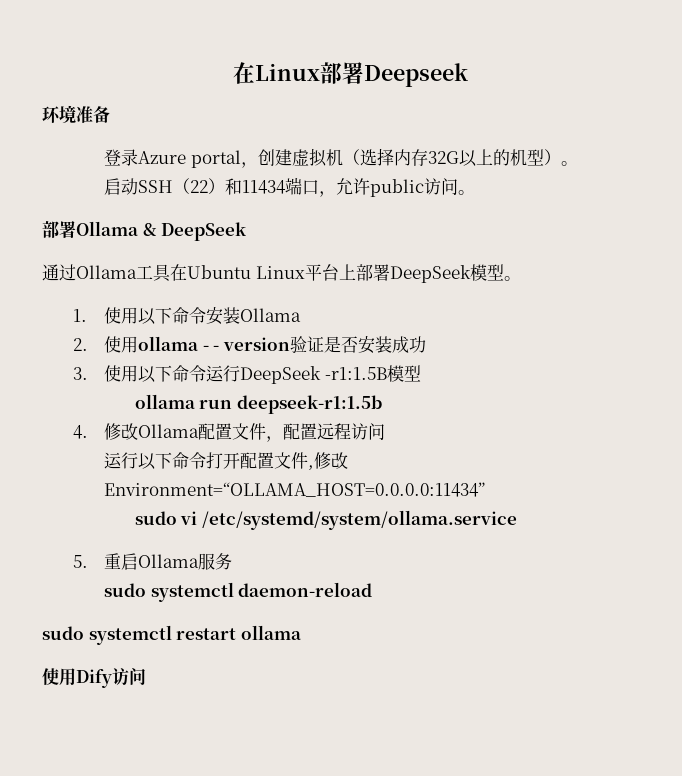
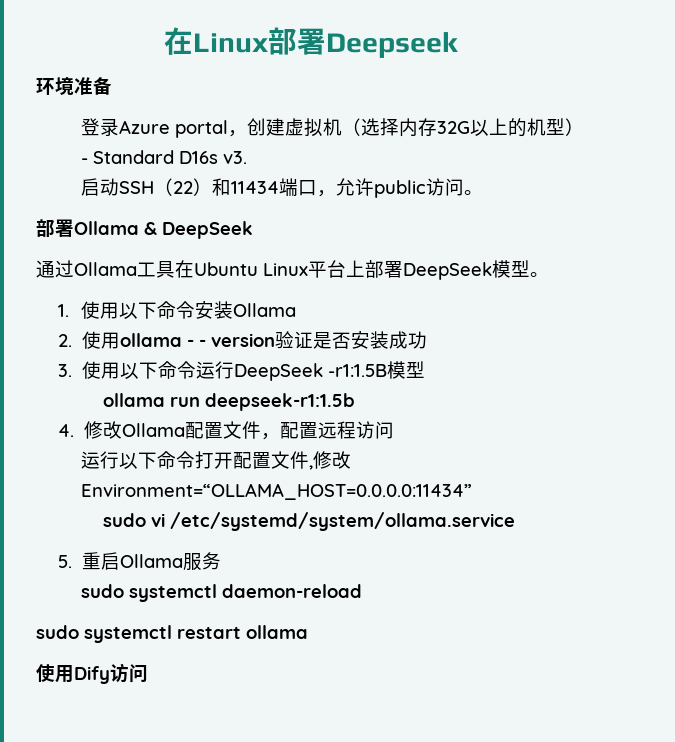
[560,161,578,166] 。 -> [80,150,247,164] - Standard D16s v3.

